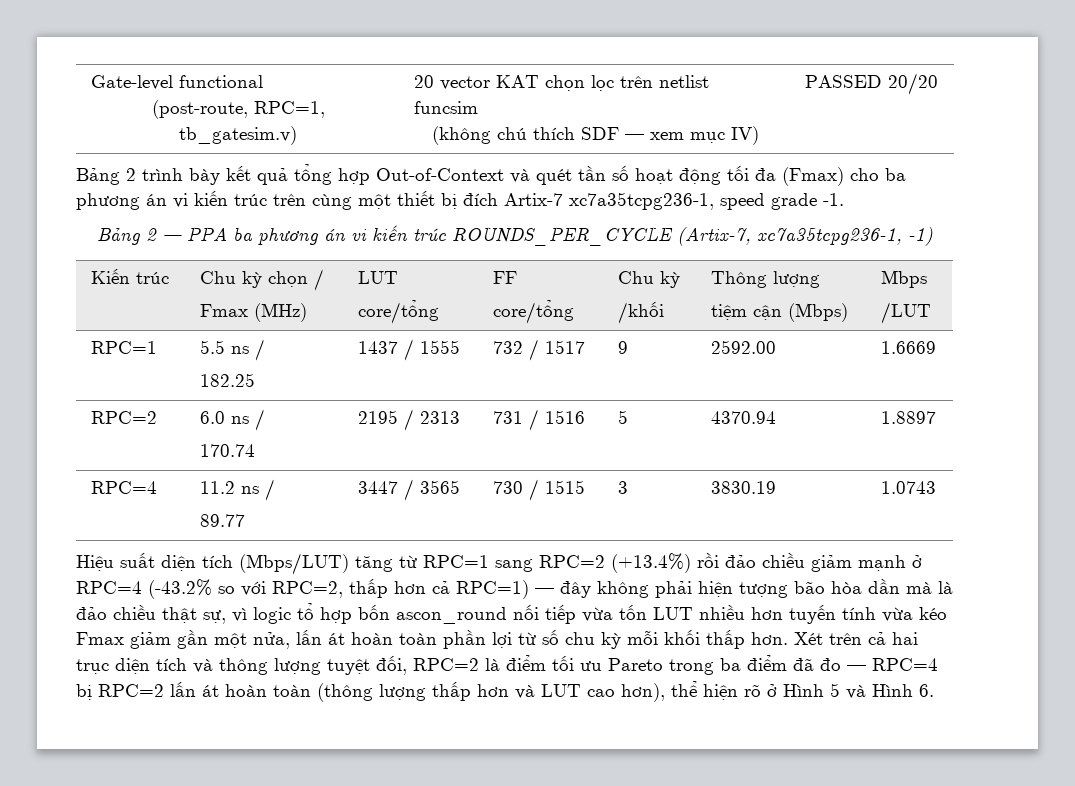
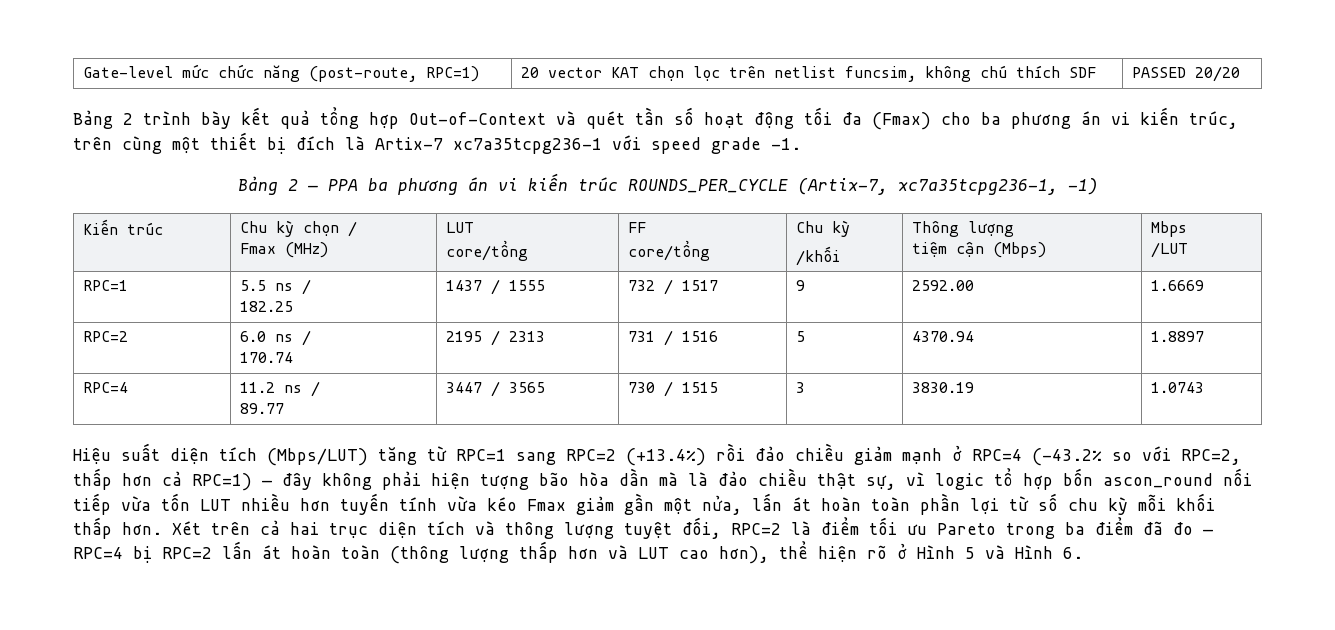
[178,75,263,88] [151,100,325,119] [179,126,297,145] functional // (post-route, RPC=1, tb_gatesim.v) -> [182,64,480,82] mức chức năng (post-route, RPC=1)
[413,101,478,114] [431,126,491,145] funcsim // (không -> [845,66,972,82] funcsim, không
[624,126,759,145] — xem mục IV) -> (1097, 72) none
[234,194,267,206] trúc -> [1189,111,1238,129] trúc,
[504,192,714,210] Artix-7 xc7a35tcpg236-1, -> [345,135,641,154] là Artix-7 xc7a35tcpg236-1 với

